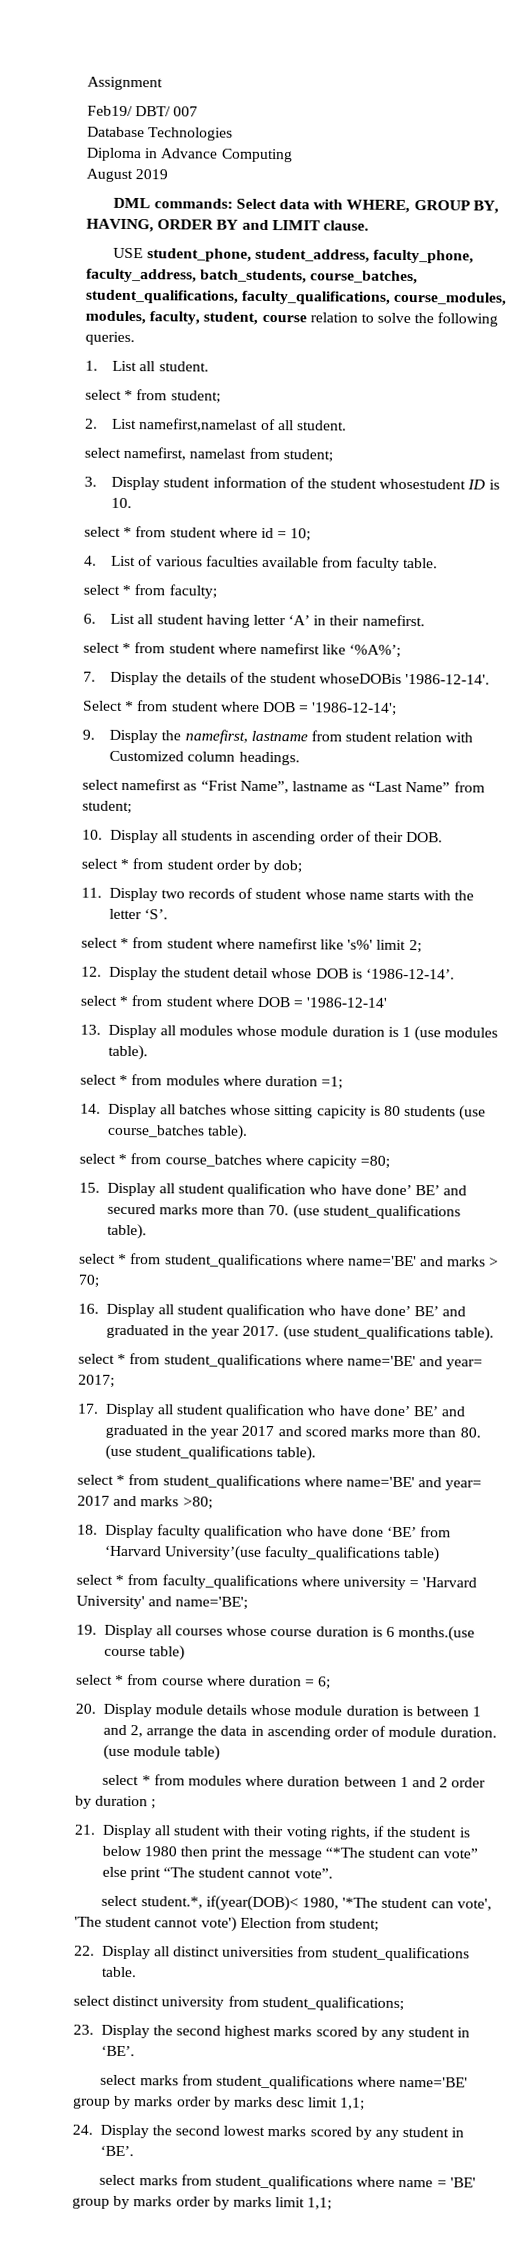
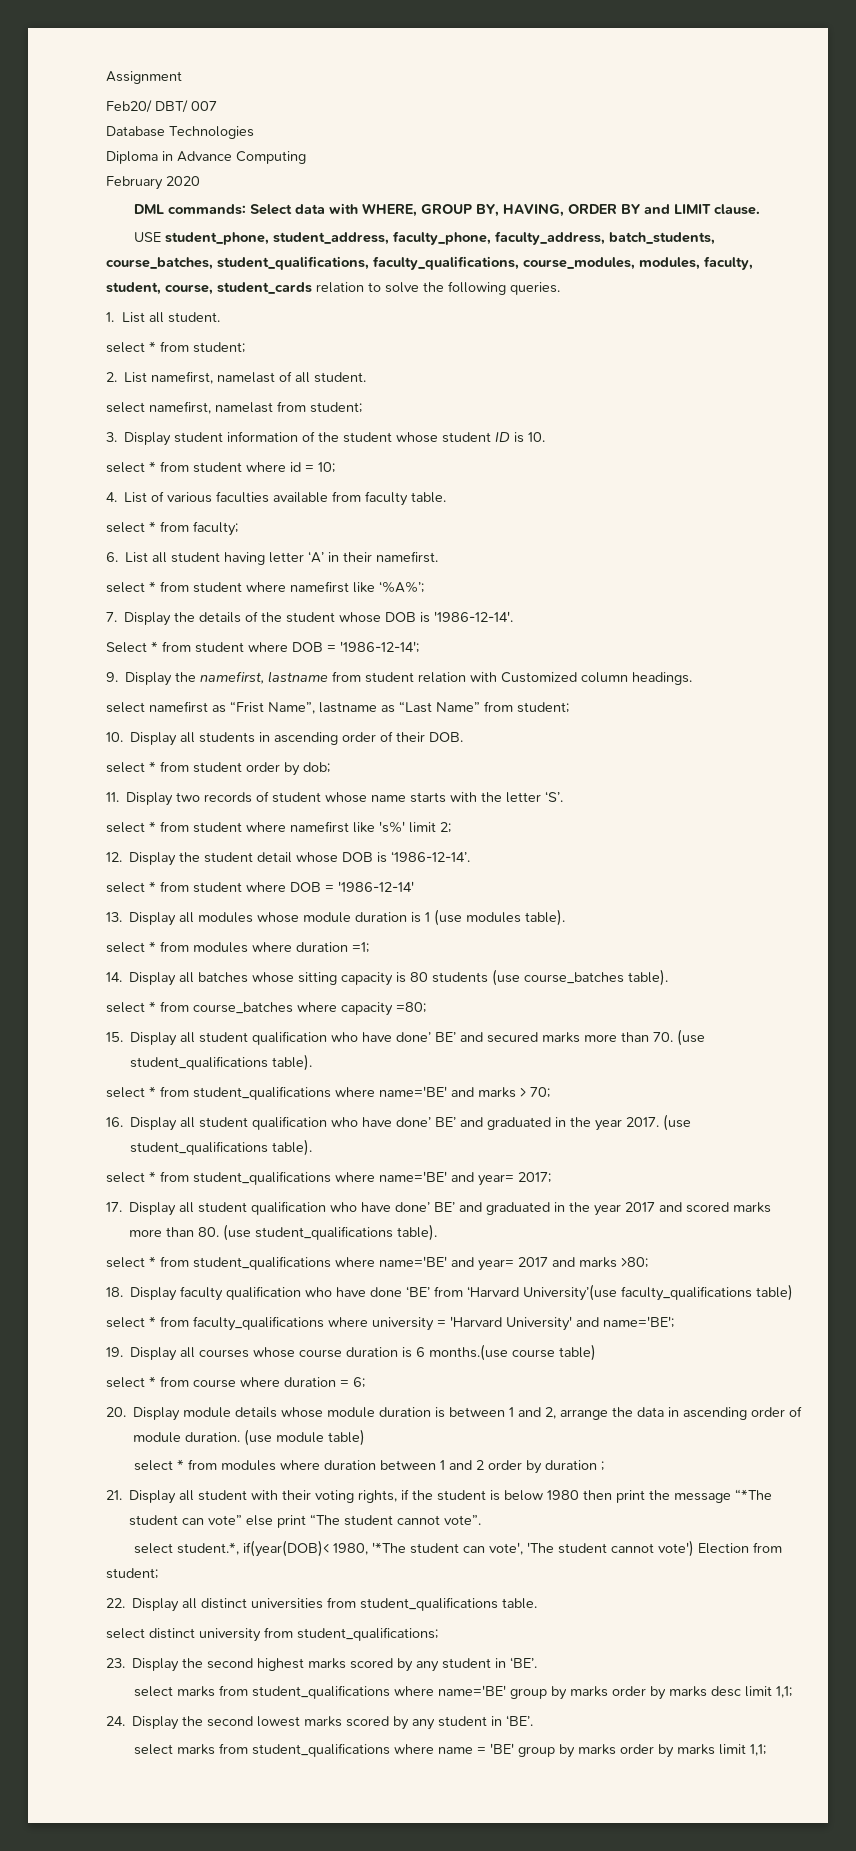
[87,105,133,117] Feb19/ -> [106,100,152,113] Feb20/
[86,168,169,183] August 2019 -> [106,176,200,190] February 2020
[261,314,307,323] course -> [165,282,312,295] course, student_cards
[139,418,259,432] namefirst,namelast -> [151,371,276,384] namefirst, namelast
[379,478,467,490] whosestudent -> [396,432,492,443] whose student
[319,673,403,684] whoseDOBis -> [339,612,431,623] whose DOB is
[316,1105,367,1119] capicity -> [341,972,394,986] capacity
[306,1155,357,1169] capicity -> [341,1002,393,1016] capacity

